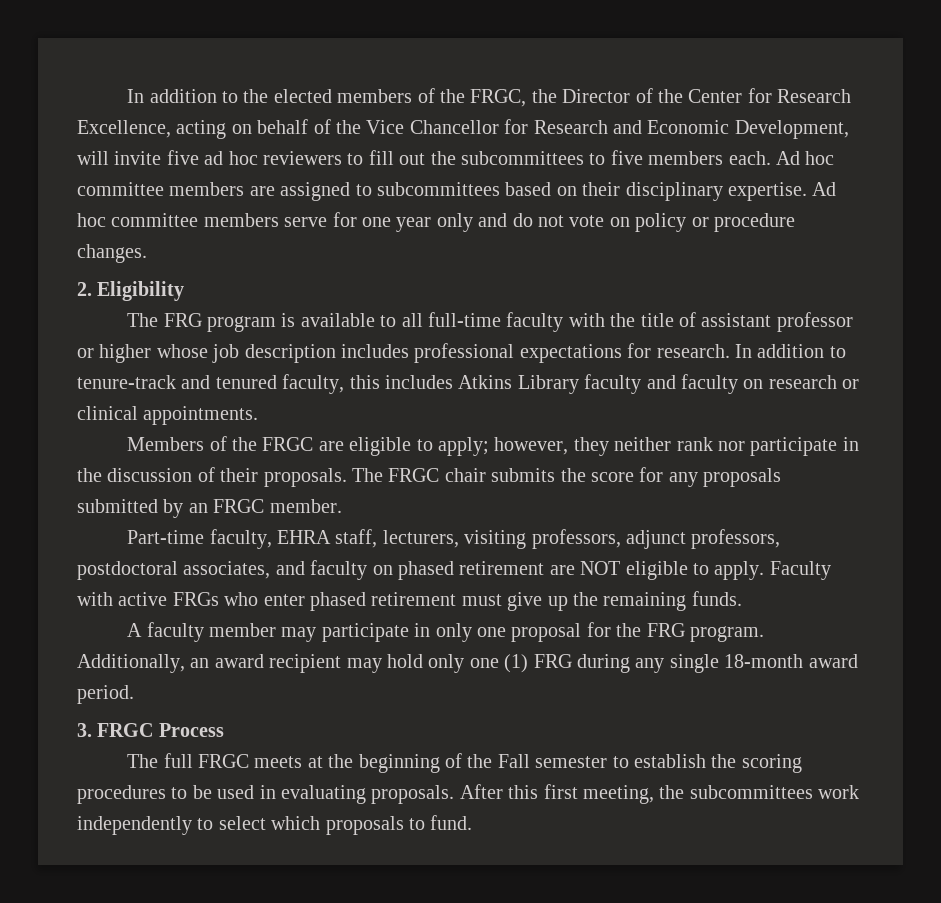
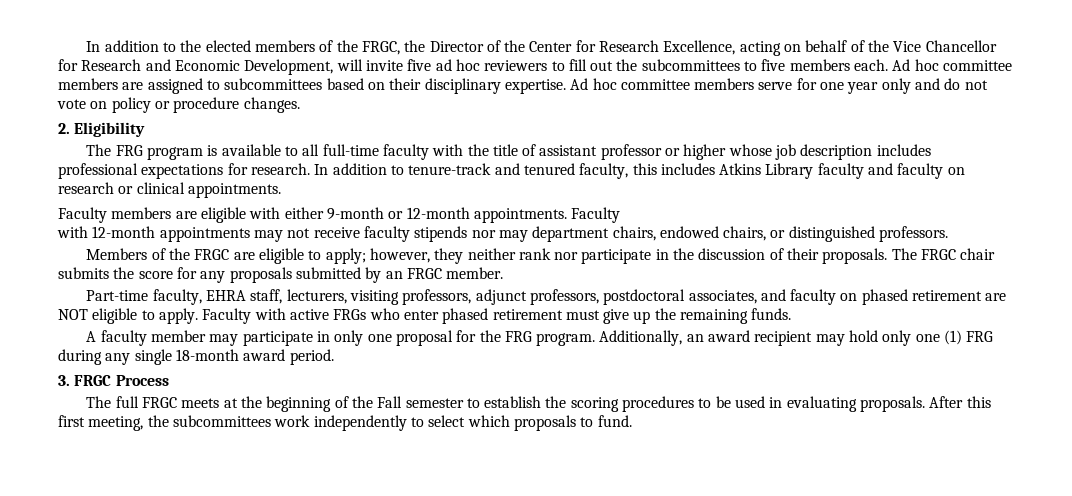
(259, 415) none -> [58,207,621,223] [57,226,949,242] // Faculty members are eligible with either 9-month or 12-month appointments. Faculty // with 12-month appointments may not receive faculty stipends nor may department chairs, endowed chairs, or distinguished professors.

